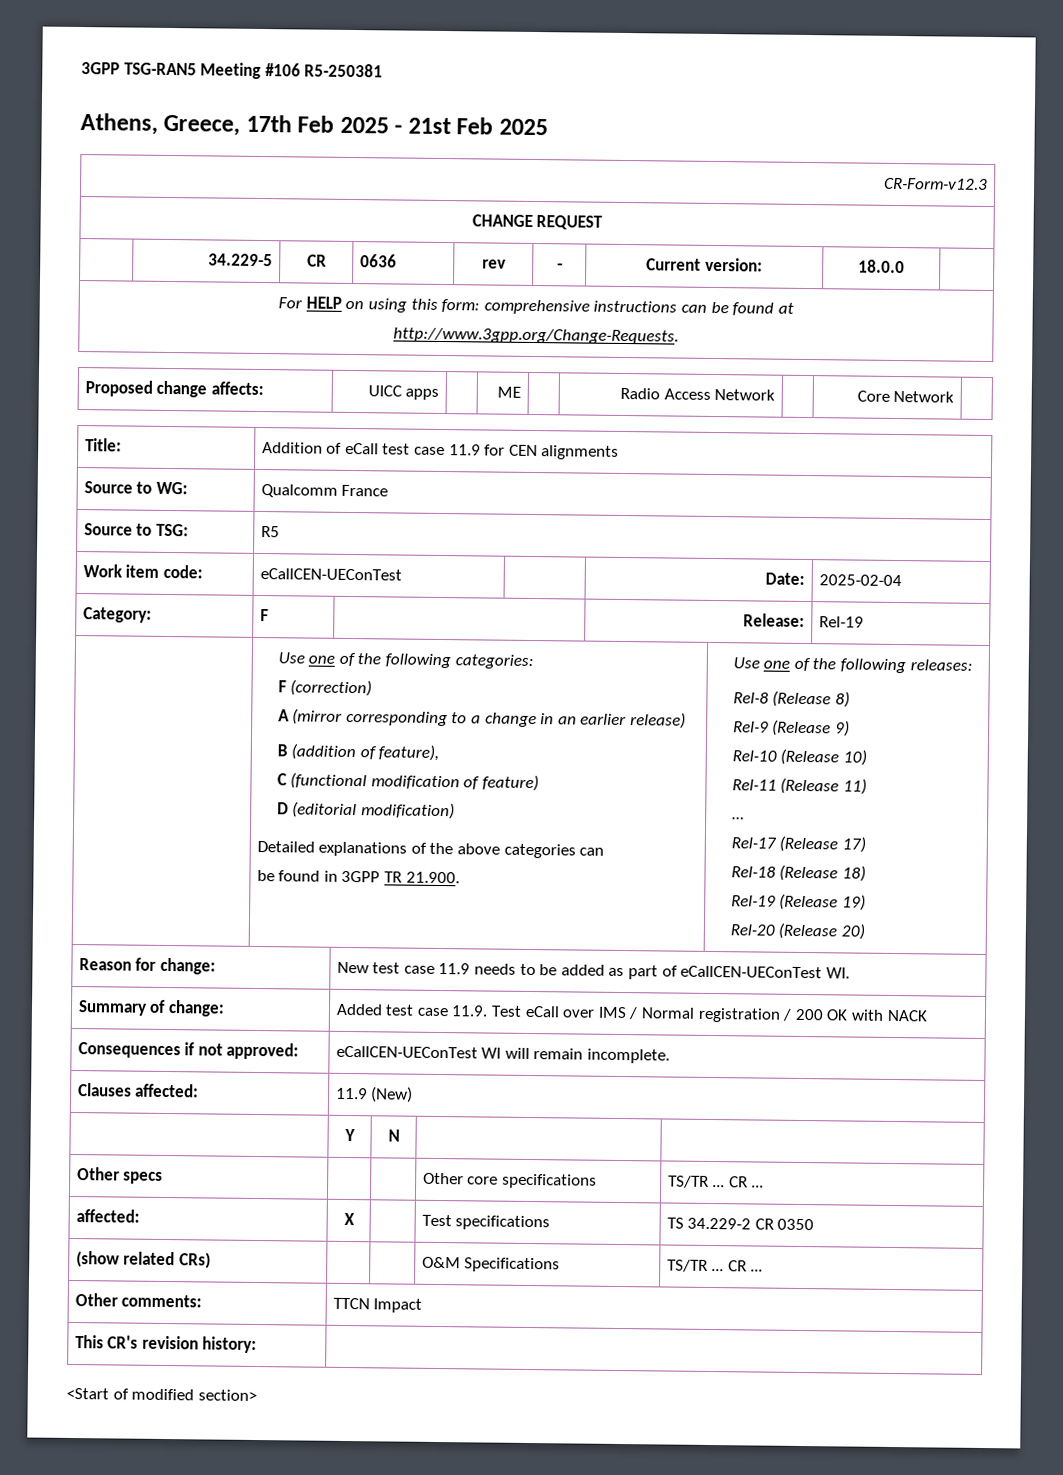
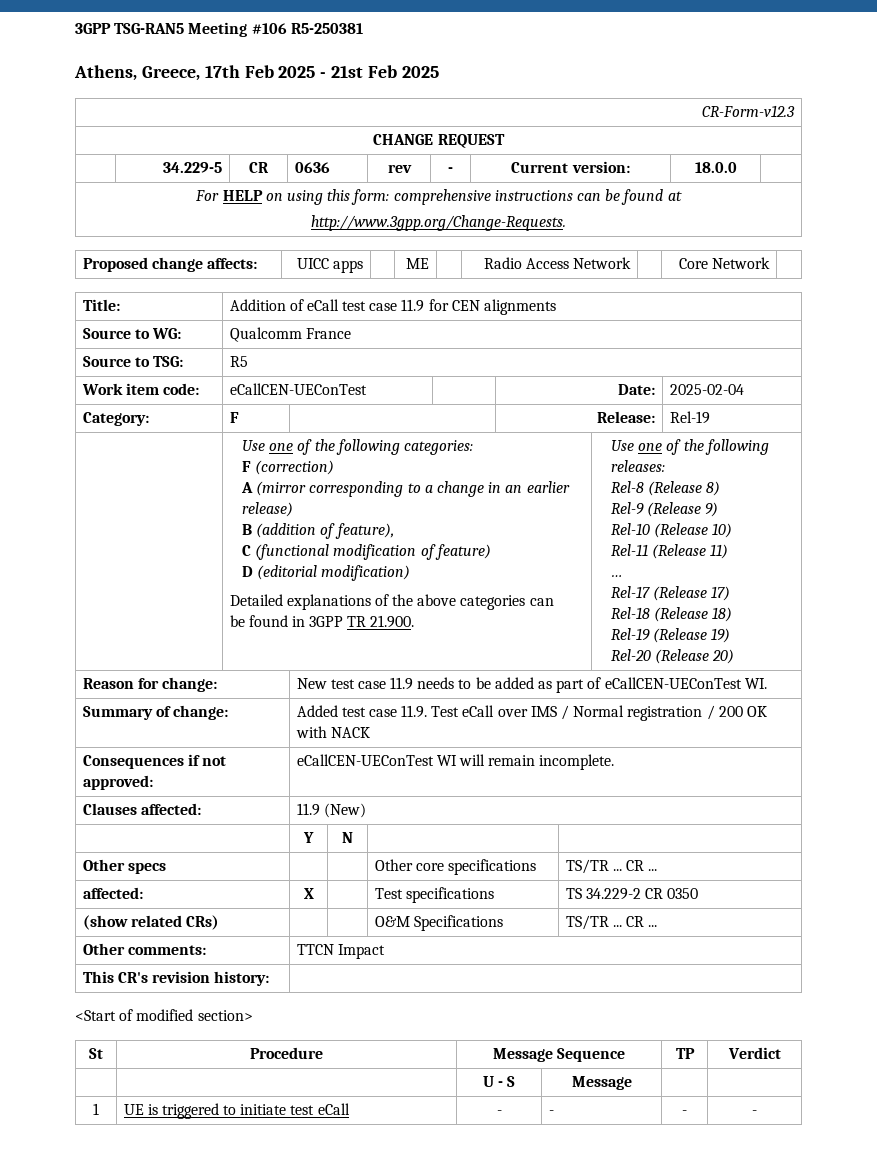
(257, 1395) none -> [89,1048,103,1059] [250,1047,323,1059] [492,1048,626,1062] [675,1048,695,1059] [727,1047,781,1059] [482,1076,516,1087] [571,1076,632,1090] [93,1103,99,1115] [123,1103,350,1119] [496,1110,502,1115] [548,1110,554,1115] [682,1110,687,1115] [752,1110,757,1115] // St | Procedure | Message Sequence | TP | Verdict // | | U - S | Message | | // 1 | UE is triggered to initiate test eCall | - | - | - | -

